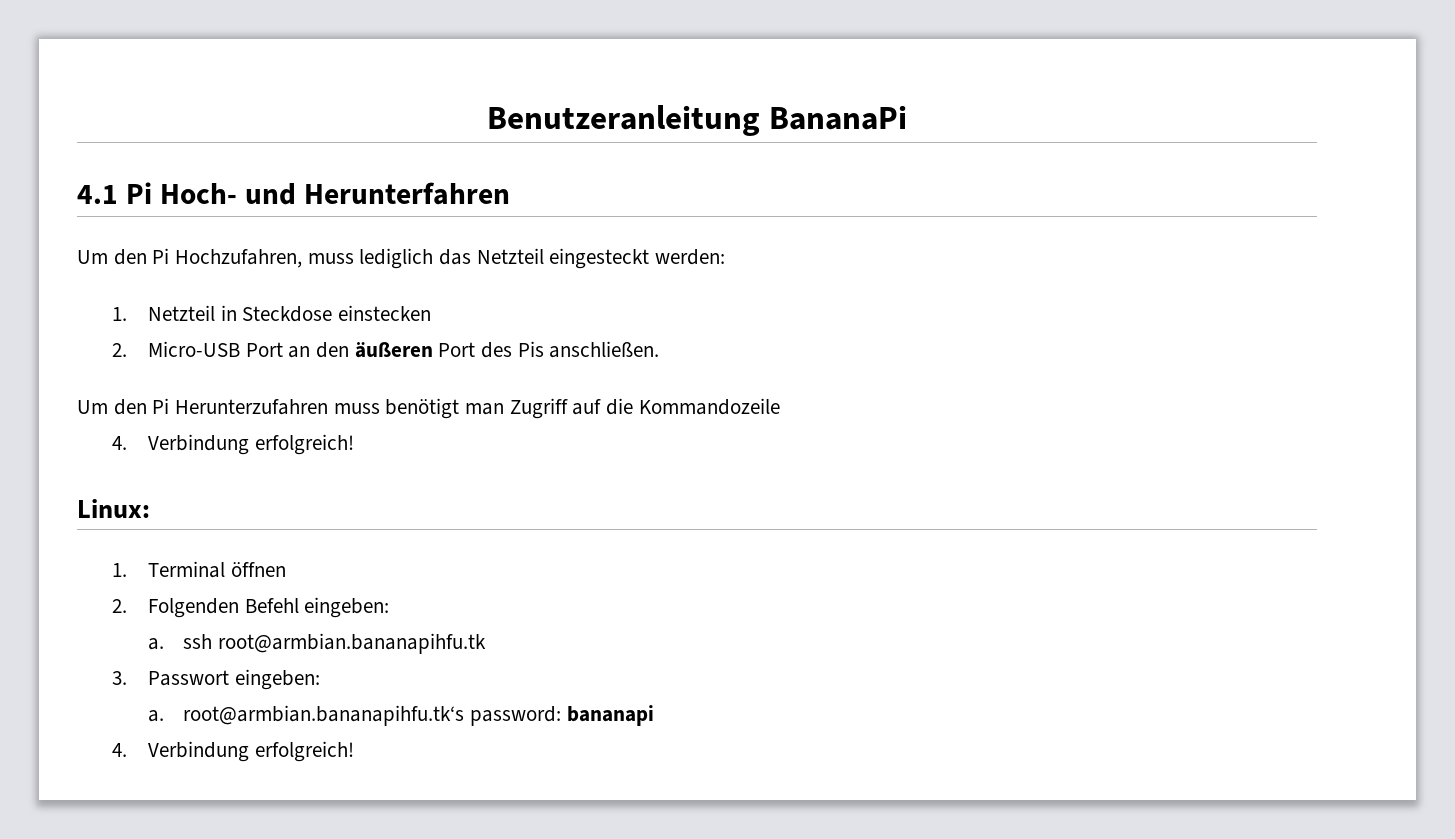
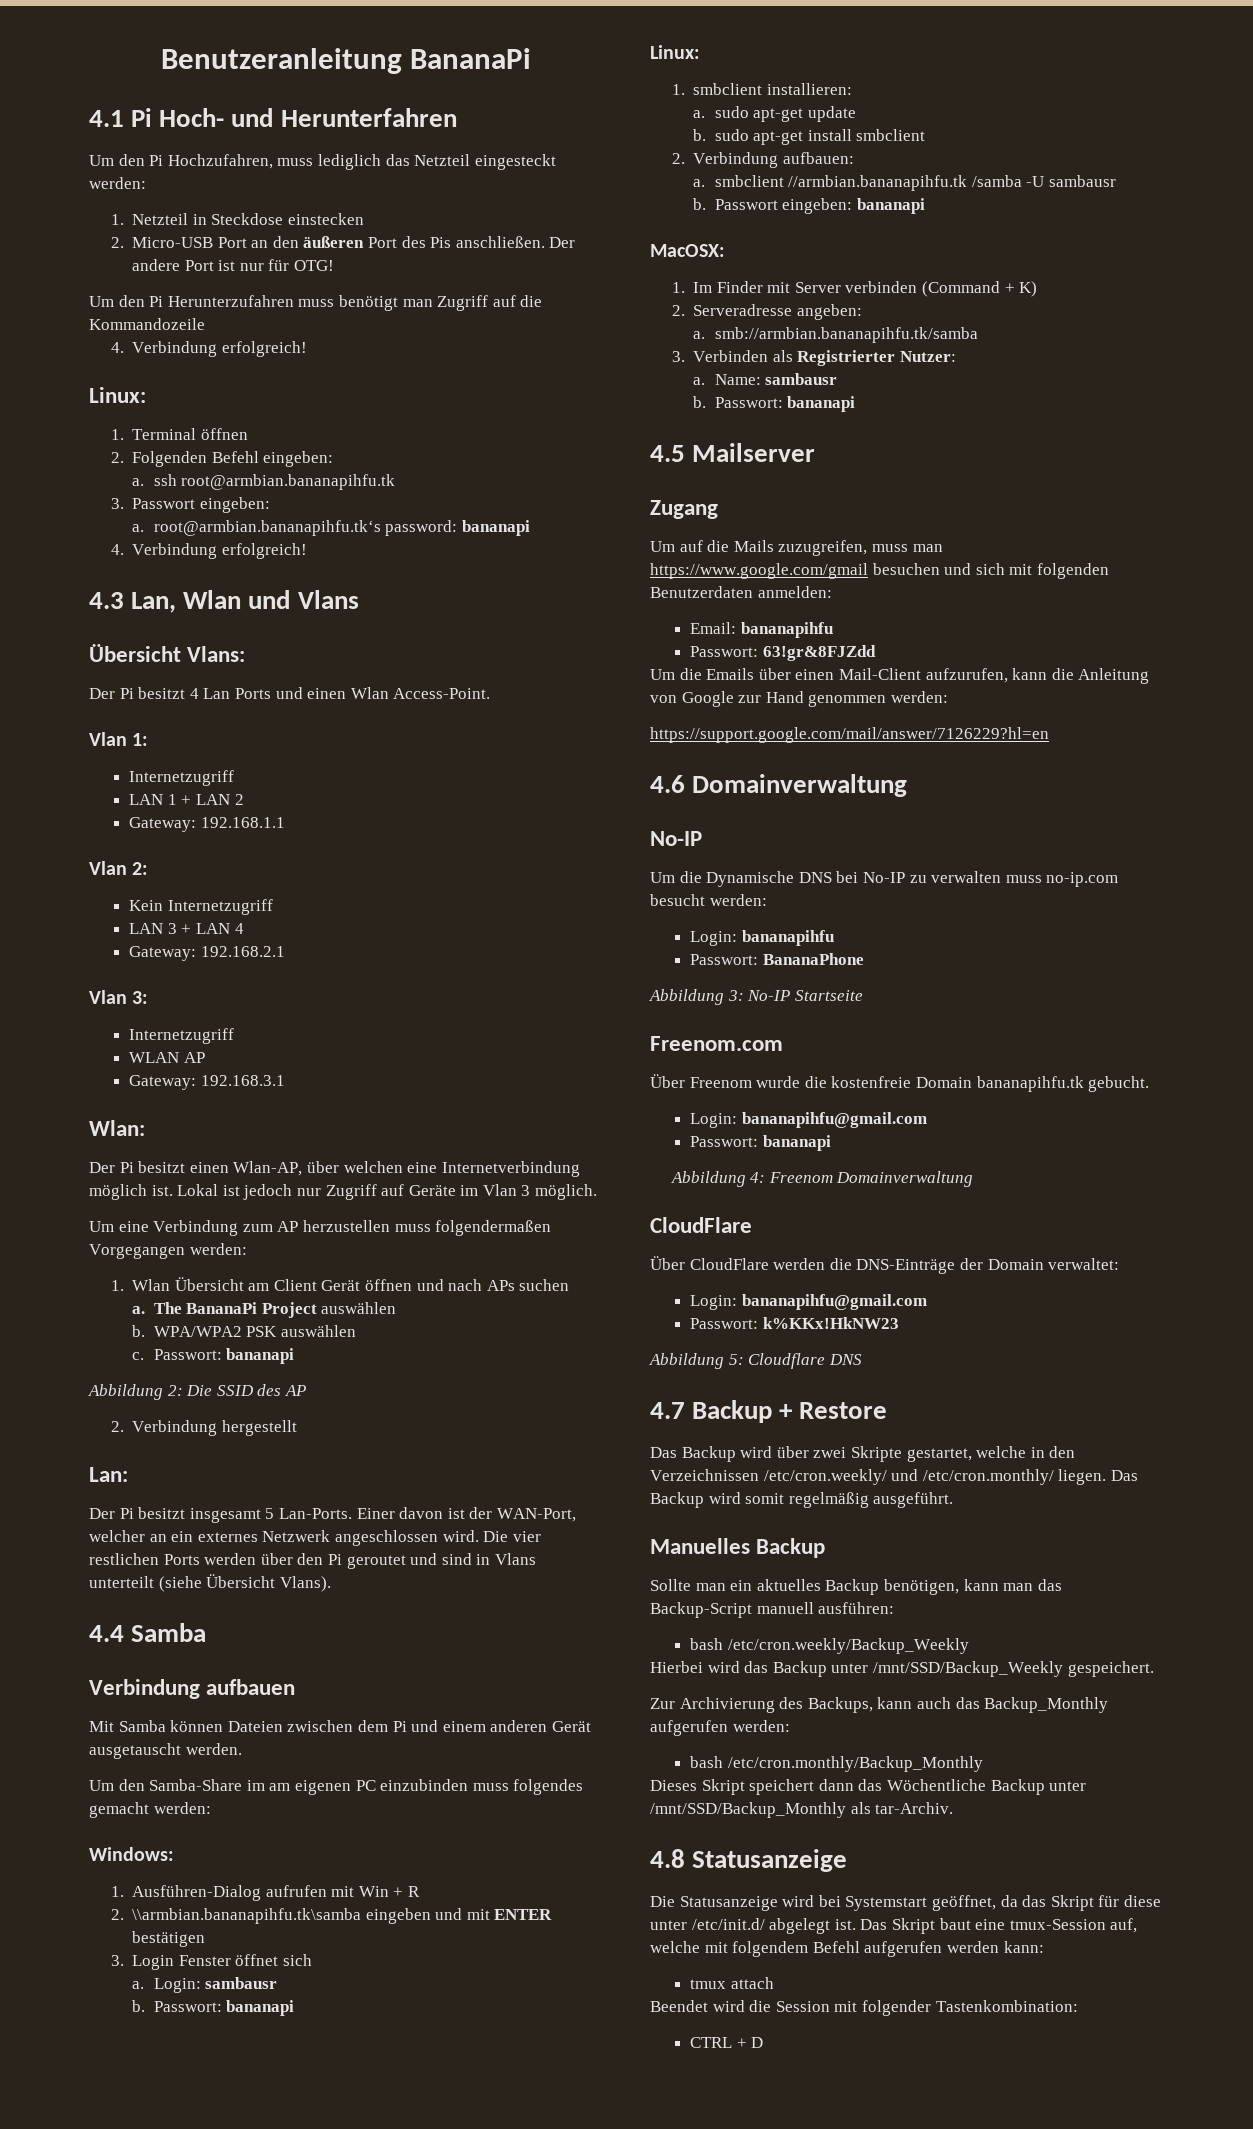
(660, 349) none -> [549,237,576,248] [132,259,334,271] Der andere Port ist nur für OTG!
(354, 751) none -> [89,590,359,613] [89,644,246,662] [89,687,491,699] [89,732,149,746] [129,770,235,786] [129,794,244,805] [129,817,285,832] [89,861,149,875] [129,899,273,915] [129,923,244,934] [129,946,285,961] [89,990,149,1004] [129,1028,235,1044] [129,1052,205,1063] [129,1075,285,1090] [89,1120,145,1136] [89,1161,580,1177] [89,1184,598,1200] [89,1220,552,1236] [89,1243,247,1259] [110,1277,570,1291] [132,1302,397,1318] [132,1325,356,1337] [132,1348,295,1364] [88,1384,306,1400] [110,1420,297,1436] [89,1467,128,1482] [89,1507,576,1523] [89,1530,541,1546] [89,1553,536,1569] [89,1574,331,1592] [89,1623,207,1642] [89,1679,296,1699] [89,1720,591,1732] [89,1743,242,1759] [89,1779,584,1795] [89,1802,211,1818] [89,1847,174,1861] [110,1885,420,1901] [110,1908,553,1924] [132,1931,206,1947] [110,1954,312,1970] [132,1977,278,1993] [132,2000,295,2016] [650,45,700,59] [671,83,852,95] [693,106,856,122] [693,129,926,145] [671,152,854,168] [693,175,1116,191] [693,198,925,214] [650,244,725,257] [671,281,1038,297] [671,304,862,320] [693,327,978,343] [671,350,956,366] [693,373,838,385] [693,396,856,412] [650,443,816,462] [650,500,718,519] [650,540,943,556] [650,563,1109,579] [650,586,832,598] [690,622,833,638] [690,645,876,661] [650,668,1150,684] [650,691,948,707] [650,727,1049,743] [650,774,908,797] [650,831,702,846] [650,871,1119,887] [650,894,767,906] [690,930,834,946] [690,953,864,965] [649,989,863,1005] [650,1036,783,1051] [650,1074,1150,1092] [690,1112,927,1128] [690,1135,831,1151] [670,1171,974,1187] [650,1217,752,1233] [650,1256,1120,1274] [690,1294,927,1310] [690,1317,899,1329] [649,1353,862,1369] [650,1400,888,1423] [650,1446,1076,1462] [650,1469,1138,1485] [650,1492,954,1508] [650,1538,826,1558] [650,1579,1062,1595] [650,1602,895,1618] [690,1638,969,1654] [650,1661,1154,1677] [650,1697,1109,1713] [650,1720,790,1736] [690,1756,983,1772] [650,1779,1087,1795] [650,1802,954,1818] [650,1849,848,1872] [650,1895,1161,1911] [650,1918,1138,1934] [650,1941,1044,1957] [690,1977,774,1989] [650,2000,1078,2016] [690,2037,764,2048] // 4.3 Lan, Wlan und Vlans // Übersicht Vlans: // Der Pi besitzt 4 Lan Ports und einen Wlan Access-Point. // Vlan 1: // Internetzugriff // LAN 1 + LAN 2 // Gateway: 192.168.1.1 // Vlan 2: // Kein Internetzugriff // LAN 3 + LAN 4 // Gateway: 192.168.2.1 // Vlan 3: // Internetzugriff // WLAN AP // Gateway: 192.168.3.1 // Wlan: // Der Pi besitzt einen Wlan-AP, über welchen eine Internetverbindung möglich ist. Lokal ist jedoch nur Zugriff auf Geräte im Vlan 3 möglich. // Um eine Verbindung zum AP herzustellen muss folgendermaßen Vorgegangen werden: // 1. Wlan Übersicht am Client Gerät öffnen und nach APs suchen // a. The BananaPi Project auswählen // b. WPA/WPA2 PSK auswählen // c. Passwort: bananapi // Abbildung 2: Die SSID des AP // 2. Verbindung hergestellt // Lan: // Der Pi besitzt insgesamt 5 Lan-Ports. Einer davon ist der WAN-Port, welcher an ein externes Netzwerk angeschlossen wird. Die vier restlichen Ports werden über den Pi geroutet und sind in Vlans unterteilt (siehe Übersicht Vlans). // 4.4 Samba // Verbindung aufbauen // Mit Samba können Dateien zwischen dem Pi und einem anderen Gerät ausgetauscht werden. // Um den Samba-Share im am eigenen PC einzubinden muss folgendes gemacht werden: // Windows: // 1. Ausführen-Dialog aufrufen mit Win + R // 2. \\armbian.bananapihfu.tk\samba eingeben und mit ENTER bestätigen // 3. Login Fenster öffnet sich // a. Login: sambausr // b. Passwort: bananapi // Linux: // 1. smbclient installieren: // a. sudo apt-get update // b. sudo apt-get install smbclient // 2. Verbindung aufbauen: // a. smbclient //armbian.bananapihfu.tk /samba -U sambausr // b. Passwort eingeben: bananapi // MacOSX: // 1. Im Finder mit Server verbinden (Command + K) // 2. Serveradresse angeben: // a. smb://armbian.bananapihfu.tk/samba // 3. Verbinden als Registrierter Nutzer: // a. Name: sambausr // b. Passwort: bananapi // 4.5 Mailserver // Zugang // Um auf die Mails zuzugreifen, muss man https://www.google.com/gmail besuchen und sich mit folgenden Benutzerdaten anmelden: // Email: bananapihfu // Passwort: 63!gr&8FJZdd // Um die Emails über einen Mail-Client aufzurufen, kann die Anleitung von Google zur Hand genommen werden: // https://support.google.com/mail/answer/7126229?hl=en // 4.6 Domainverwaltung // No-IP // Um die Dynamische DNS bei No-IP zu verwalten muss no-ip.com besucht werden: // Login: bananapihfu // Passwort: BananaPhone // Abbildung 3: No-IP Startseite // Freenom.com // Über Freenom wurde die kostenfreie Domain bananapihfu.tk gebucht. // Login: bananapihfu@gmail.com // Passwort: bananapi // Abbildung 4: Freenom Domainverwaltung // CloudFlare // Über CloudFlare werden die DNS-Einträge der Domain verwaltet: // Login: bananapihfu@gmail.com // Passwort: k%KKx!HkNW23 // Abbildung 5: Cloudflare DNS // 4.7 Backup + Restore // Das Backup wird über zwei Skripte gestartet, welche in den Verzeichnissen /etc/cron.weekly/ und /etc/cron.monthly/ liegen. Das Backup wird somit regelmäßig ausgeführt. // Manuelles Backup // Sollte man ein aktuelles Backup benötigen, kann man das Backup-Script manuell ausführen: // bash /etc/cron.weekly/Backup_Weekly // Hierbei wird das Backup unter /mnt/SSD/Backup_Weekly gespeichert. // Zur Archivierung des Backups, kann auch das Backup_Monthly aufgerufen werden: // bash /etc/cron.monthly/Backup_Monthly // Dieses Skript speichert dann das Wöchentliche Backup unter /mnt/SSD/Backup_Monthly als tar-Archiv. // 4.8 Statusanzeige // Die Statusanzeige wird bei Systemstart geöffnet, da das Skript für diese unter /etc/init.d/ abgelegt ist. Das Skript baut eine tmux-Session auf, welche mit folgendem Befehl aufgerufen werden kann: // tmux attach // Beendet wird die Session mit folgender Tastenkombination: // CTRL + D

